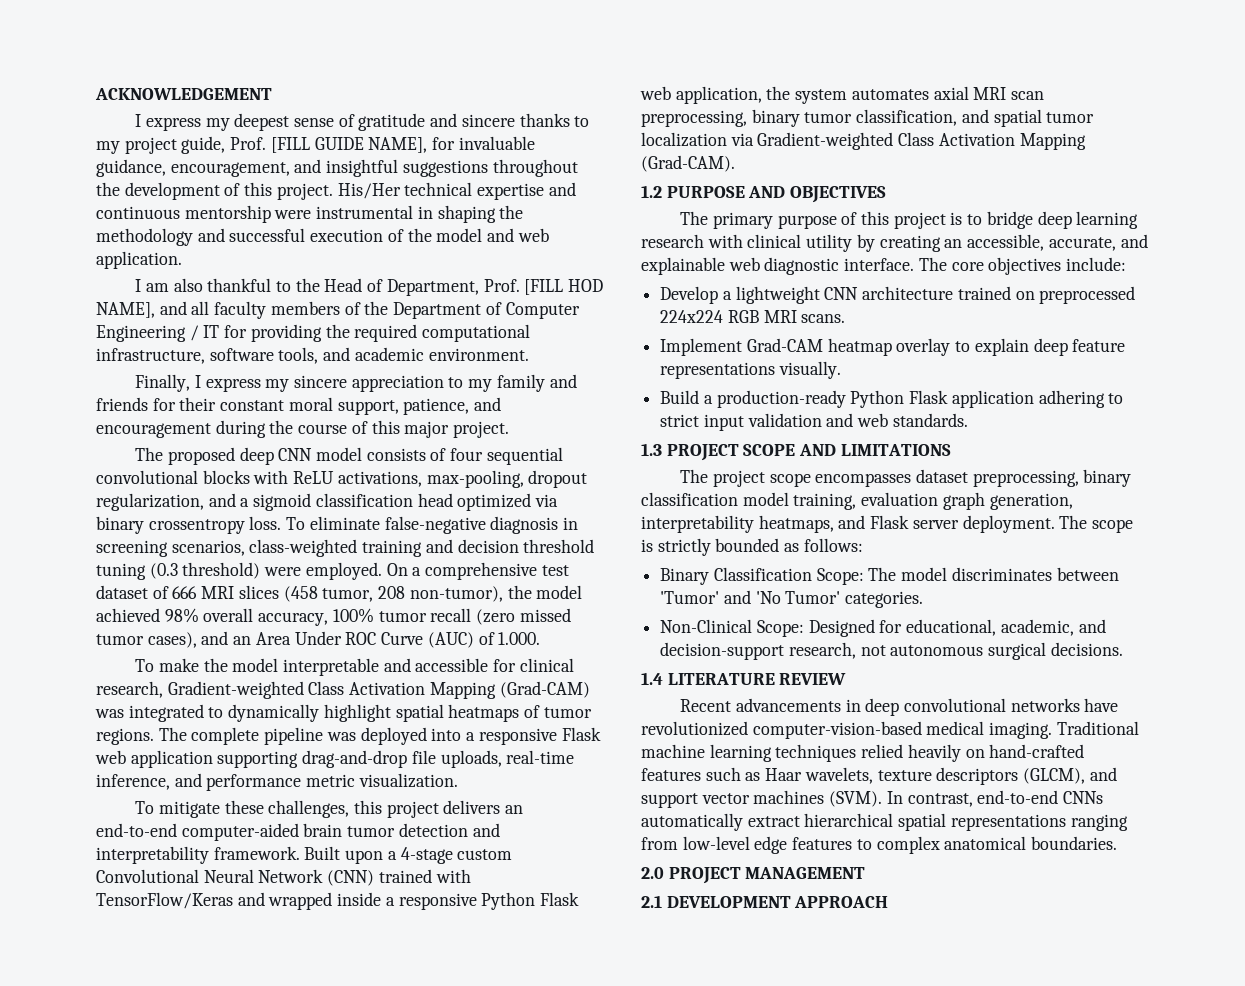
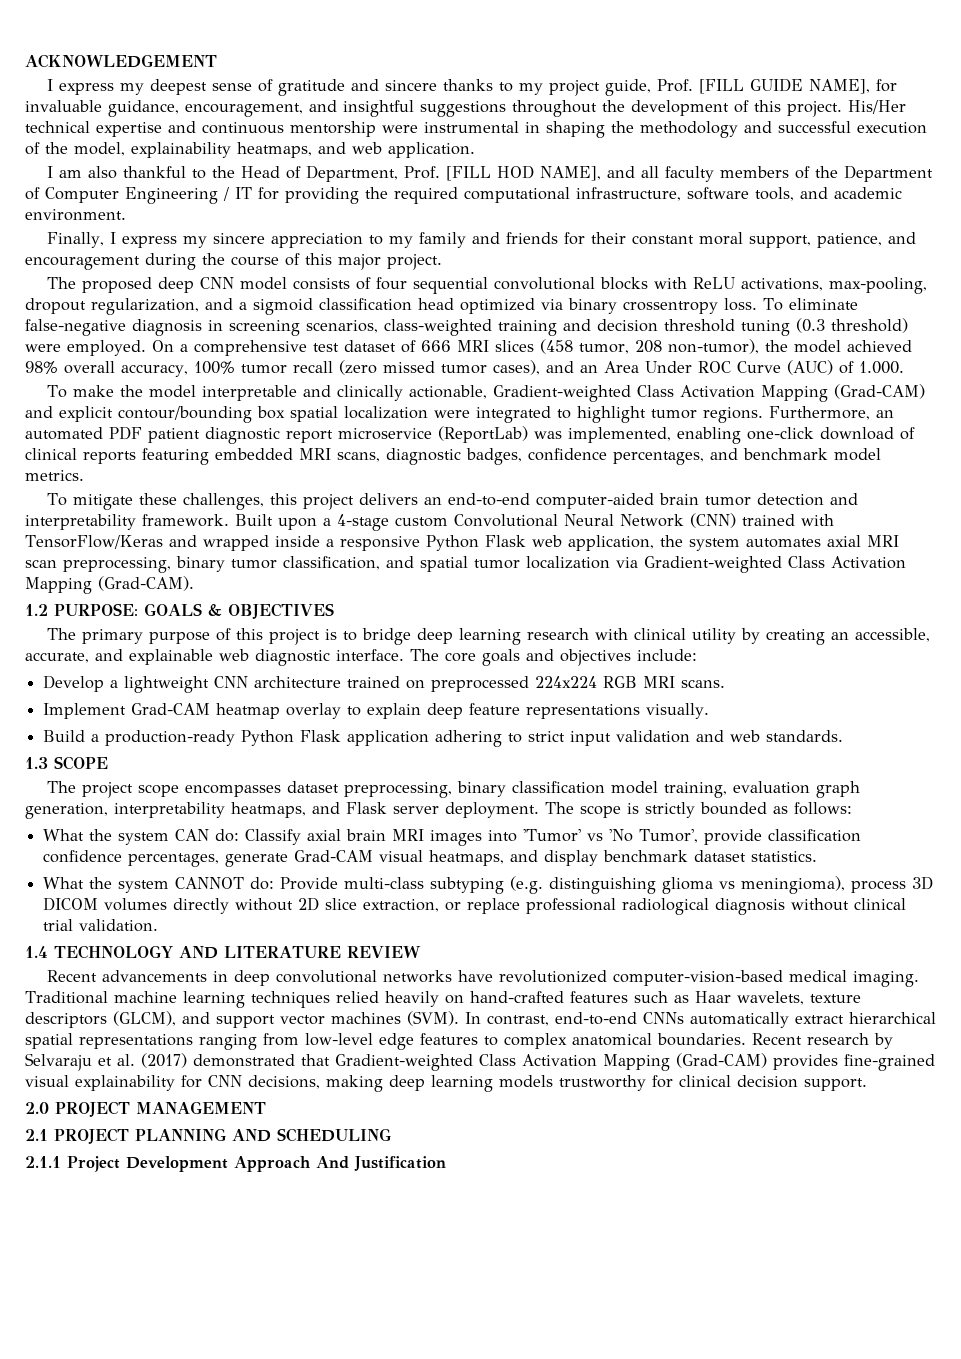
[436,228,483,242] model -> [74,142,312,158] model, explainability heatmaps,
[415,658,574,672] [96,681,590,699] [95,704,592,722] [96,727,601,745] [95,750,575,768] [96,773,458,791] accessible for clinical research, Gradient-weighted Class Activation Mapping (Grad-CAM) was integrated to dynamically highlight spatial heatmaps of tumor regions. The complete pipeline was deployed into a responsive Flask web application supporting drag-and-drop file uploads, real-time inference, and performance metric visualization. -> [337,384,926,402] [25,406,894,423] [25,426,915,444] [25,448,881,465] [25,470,84,481] clinically actionable, Gradient-weighted Class Activation Mapping (Grad-CAM) and explicit contour/bounding box spatial localization were integrated to highlight tumor regions. Furthermore, an automated PDF patient diagnostic report microservice (ReportLab) was implemented, enabling one-click download of clinical reports featuring embedded MRI scans, diagnostic badges, confidence percentages, and benchmark model metrics.
[666,186,786,198] PURPOSE AND -> [54,603,222,616] PURPOSE: GOALS &
(984, 266) none -> [482,649,554,666] goals and
[666,444,739,461] PROJECT -> (48, 763) none
[799,444,951,456] AND LIMITATIONS -> (108, 763) none
[660,567,1119,585] [660,590,924,608] [660,619,1106,637] [660,642,1123,660] Binary Classification Scope: The model discriminates between 'Tumor' and 'No Tumor' categories. // Non-Clinical Scope: Designed for educational, academic, and decision-support research, not autonomous surgical decisions. -> [43,829,862,846] [43,850,818,867] [43,876,934,894] [43,897,907,915] [43,919,159,932] What the system CAN do: Classify axial brain MRI images into 'Tumor' vs 'No Tumor', provide classification confidence percentages, generate Grad-CAM visual heatmaps, and display benchmark dataset statistics. // What the system CANNOT do: Provide multi-class subtyping (e.g. distinguishing glioma vs meningioma), process 3D DICOM volumes directly without 2D slice extraction, or replace professional radiological diagnosis without clinical trial validation.
(663, 678) none -> [54,945,218,959] TECHNOLOGY AND
[641,867,866,884] [641,895,889,908] // 2.0 PROJECT MANAGEMENT // 2.1 DEVELOPMENT APPROACH -> [752,1033,893,1049] [25,1053,935,1071] [25,1075,867,1092] [25,1101,266,1117] [25,1128,391,1144] [25,1156,446,1172] Recent research by Selvaraju et al. (2017) demonstrated that Gradient-weighted Class Activation Mapping (Grad-CAM) provides fine-grained visual explainability for CNN decisions, making deep learning models trustworthy for clinical decision support. // 2.0 PROJECT MANAGEMENT // 2.1 PROJECT PLANNING AND SCHEDULING // 2.1.1 Project Development Approach And Justification

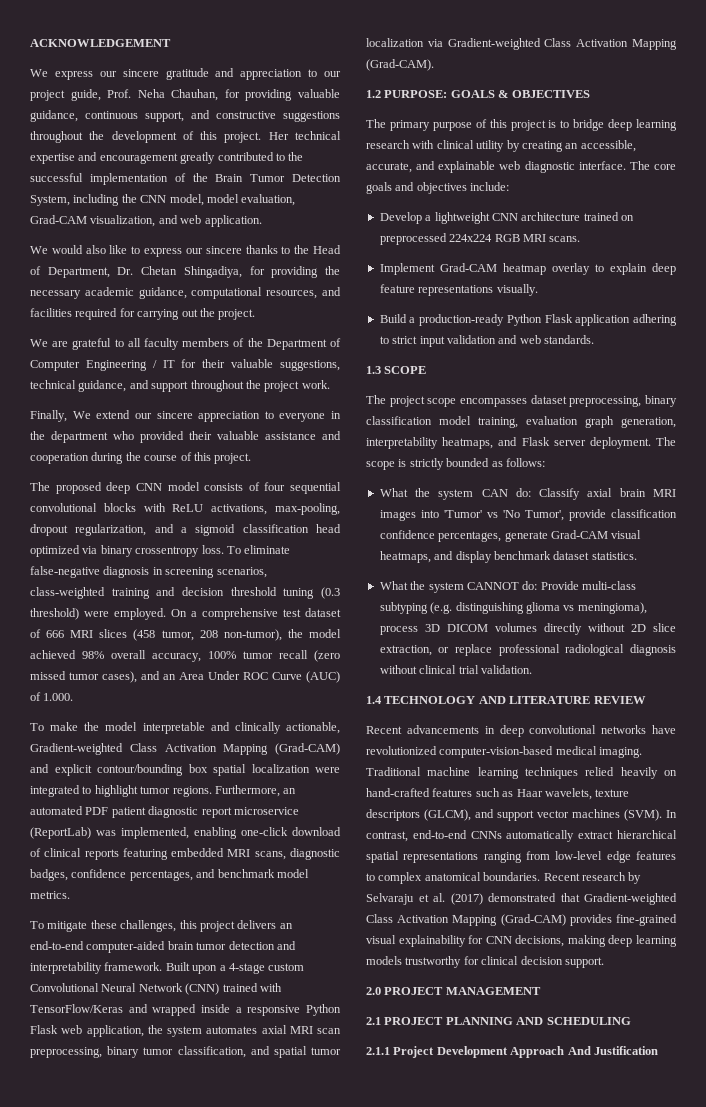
[47,78,898,96] [25,100,414,117] I express my deepest sense of gratitude and sincere thanks to my project guide, Prof. [FILL GUIDE NAME], for invaluable guidance, encouragement, and insightful -> [30,68,341,80] [30,89,340,101] [30,110,276,122] We express our sincere gratitude and appreciation to our project guide, Prof. Neha Chauhan, for providing valuable guidance, continuous support, and constructive
[848,100,906,114] His/Her -> [268,132,289,140] Her
[202,121,927,138] [25,142,475,158] [47,166,187,179] continuous mentorship were instrumental in shaping the methodology and successful execution of the model, explainability heatmaps, and web application. // I am also thankful -> [99,152,304,164] [30,173,342,185] [30,194,296,206] [30,215,262,227] [30,245,278,257] encouragement greatly contributed to the successful implementation of the Brain Tumor Detection System, including the CNN model, model evaluation, Grad-CAM visualization, and web application. // We would also like to express our sincere thanks
[404,165,636,181] Prof. [FILL HOD NAME], and -> [117,266,341,278] [30,287,342,299] [30,308,256,320] [30,338,124,350] Dr. Chetan Shingadiya, for providing the necessary academic guidance, computational resources, and facilities required for carrying out the project. // We are grateful to
[285,187,902,204] [25,209,126,221] [47,232,917,248] [25,256,140,270] providing the required computational infrastructure, software tools, and academic environment. // Finally, I express my sincere appreciation to my family and friends for their constant moral support, patience, and encouragement -> [202,359,340,371] [30,380,330,392] [30,410,341,422] [30,431,341,443] [30,453,89,464] their valuable suggestions, technical guidance, and support throughout the project work. // Finally, We extend our sincere appreciation to everyone in the department who provided their valuable assistance and cooperation
[338,254,381,270] major -> (211, 456) none

